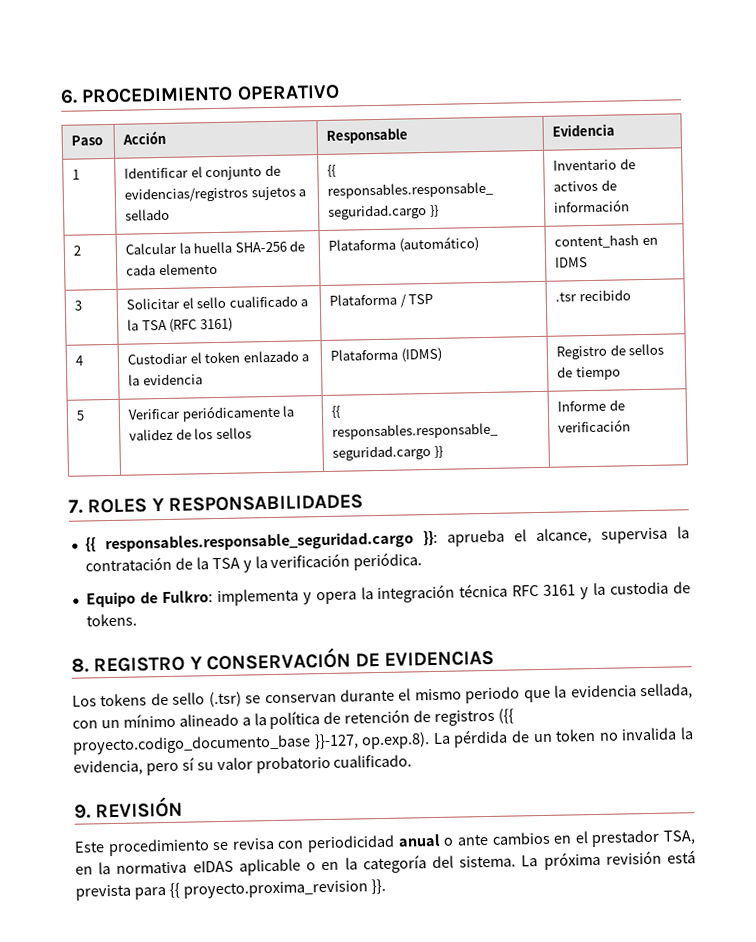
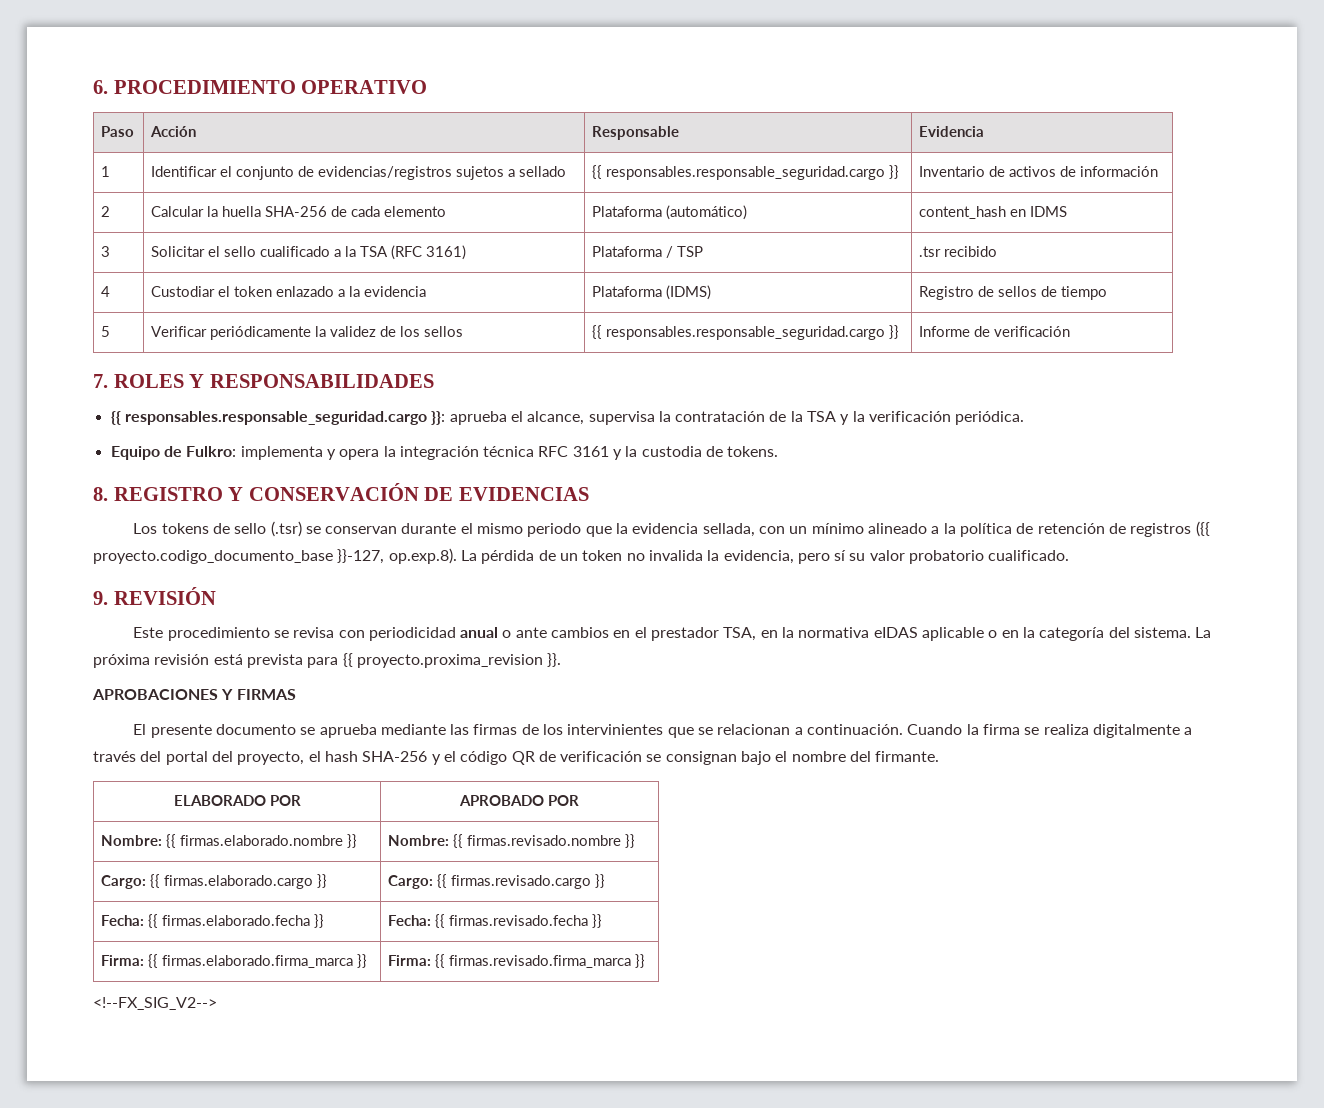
(386, 886) none -> [92,689,296,700] [133,724,1193,738] [93,751,940,765] [173,795,301,806] [458,795,579,806] [101,834,358,848] [388,834,636,848] [101,874,328,889] [388,874,606,889] [101,914,325,928] [388,914,603,928] [101,954,368,968] [388,954,646,968] [93,997,217,1010] // APROBACIONES Y FIRMAS // El presente documento se aprueba mediante las firmas de los intervinientes que se relacionan a continuación. Cuando la firma se realiza digitalmente a través del portal del proyecto, el hash SHA-256 y el código QR de verificación se consignan bajo el nombre del firmante. // ELABORADO POR | APROBADO POR // Nombre: {{ firmas.elaborado.nombre }} | Nombre: {{ firmas.revisado.nombre }} // Cargo: {{ firmas.elaborado.cargo }} | Cargo: {{ firmas.revisado.cargo }} // Fecha: {{ firmas.elaborado.fecha }} | Fecha: {{ firmas.revisado.fecha }} // Firma: {{ firmas.elaborado.firma_marca }} | Firma: {{ firmas.revisado.firma_marca }} // <!--FX_SIG_V2-->

